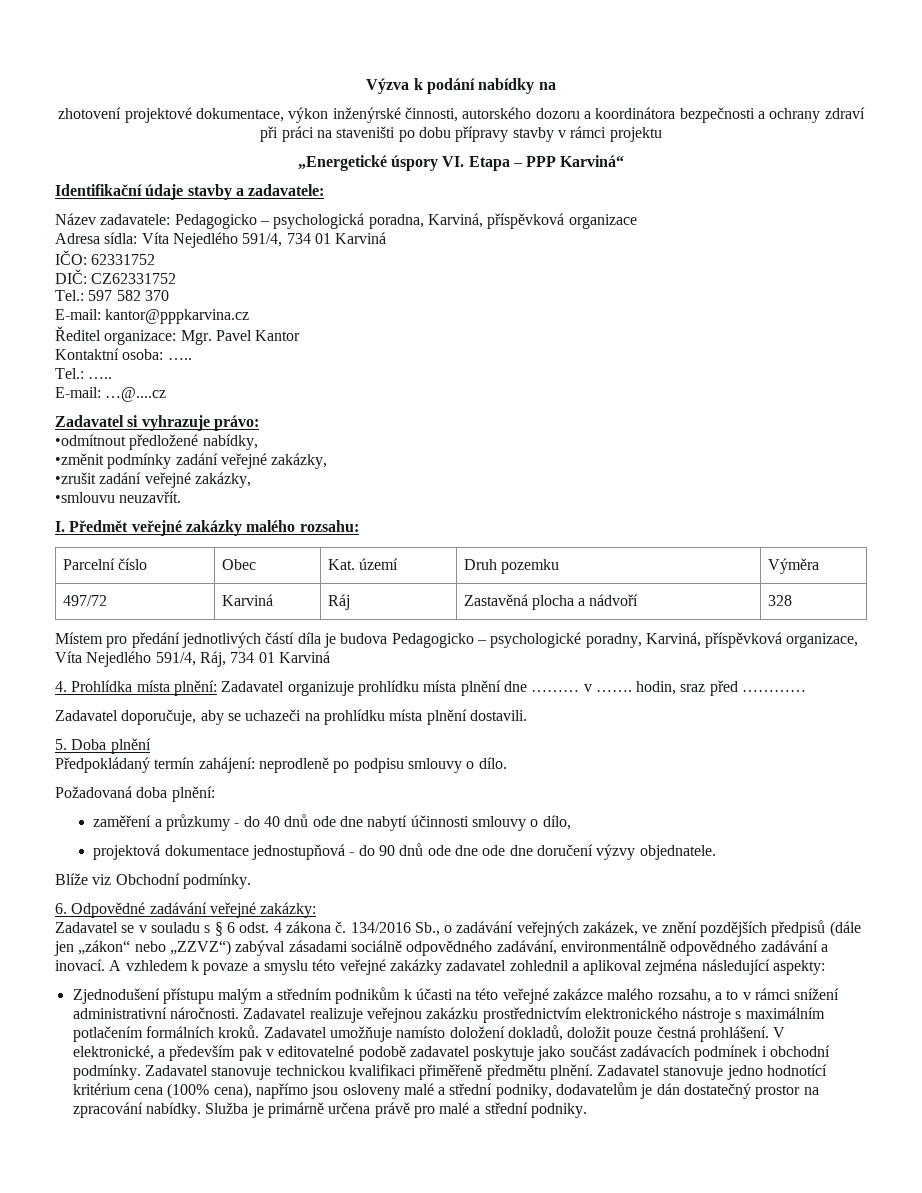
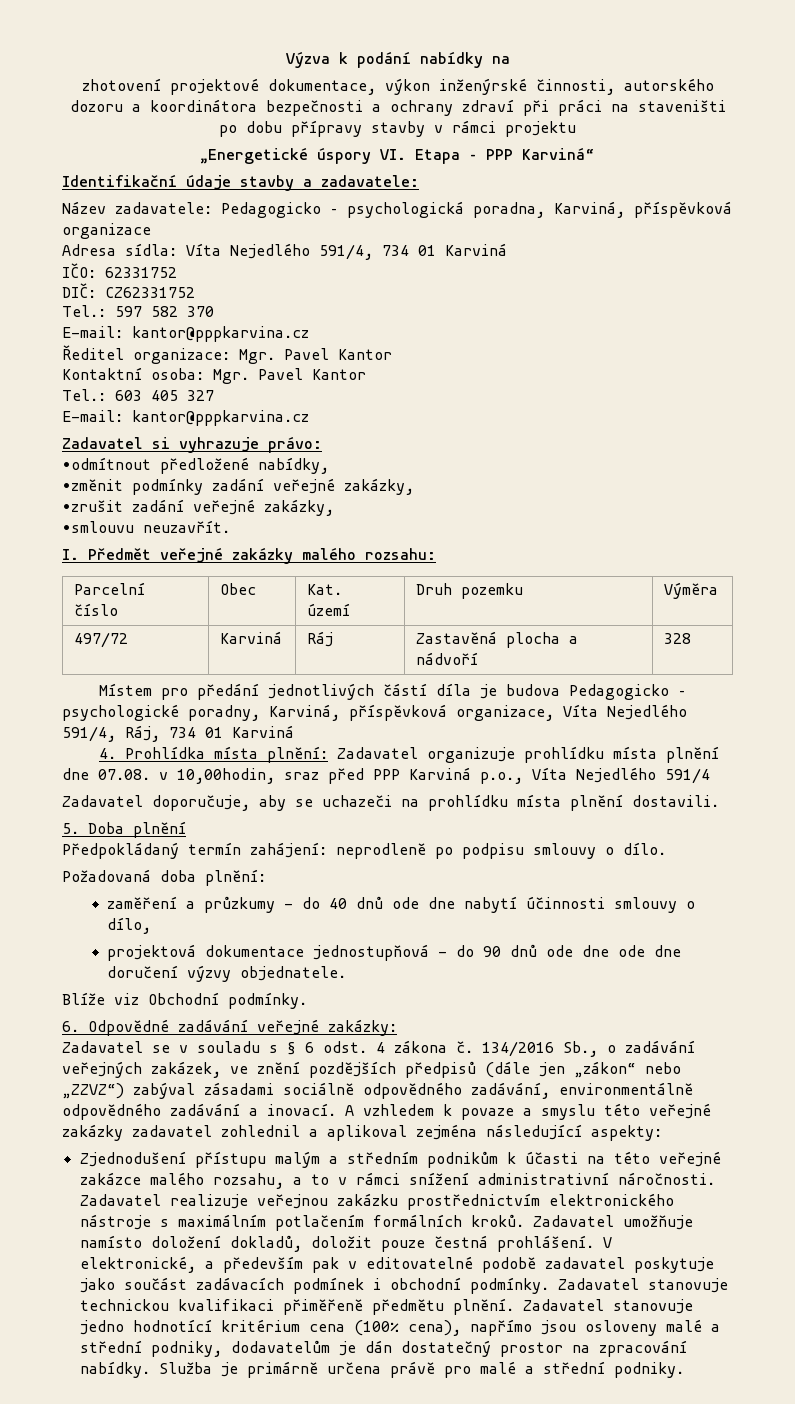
[167,358,192,360] [55,368,113,379] [55,387,167,402] ….. // Tel.: ….. // E-mail: …@....cz -> [213,368,366,384] [62,389,214,401] [62,410,309,426] Mgr. Pavel Kantor // Tel.: 603 405 327 // E-mail: kantor@pppkarvina.cz
[531,680,807,696] ……… v ……. hodin, sraz před ………… -> [98,767,710,784] 07.08. v 10,00hodin, sraz před PPP Karviná p.o., Víta Nejedlého 591/4

